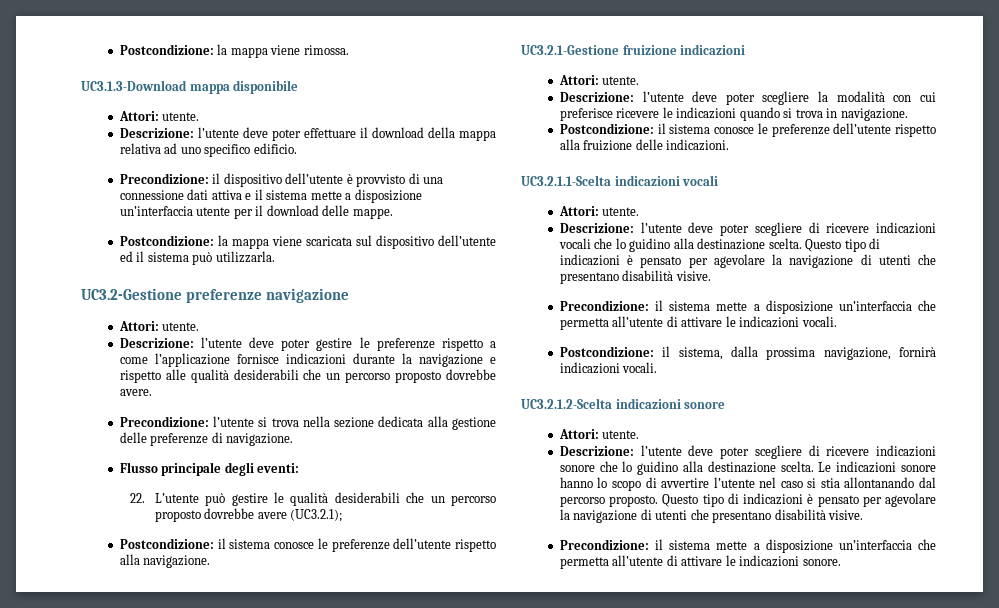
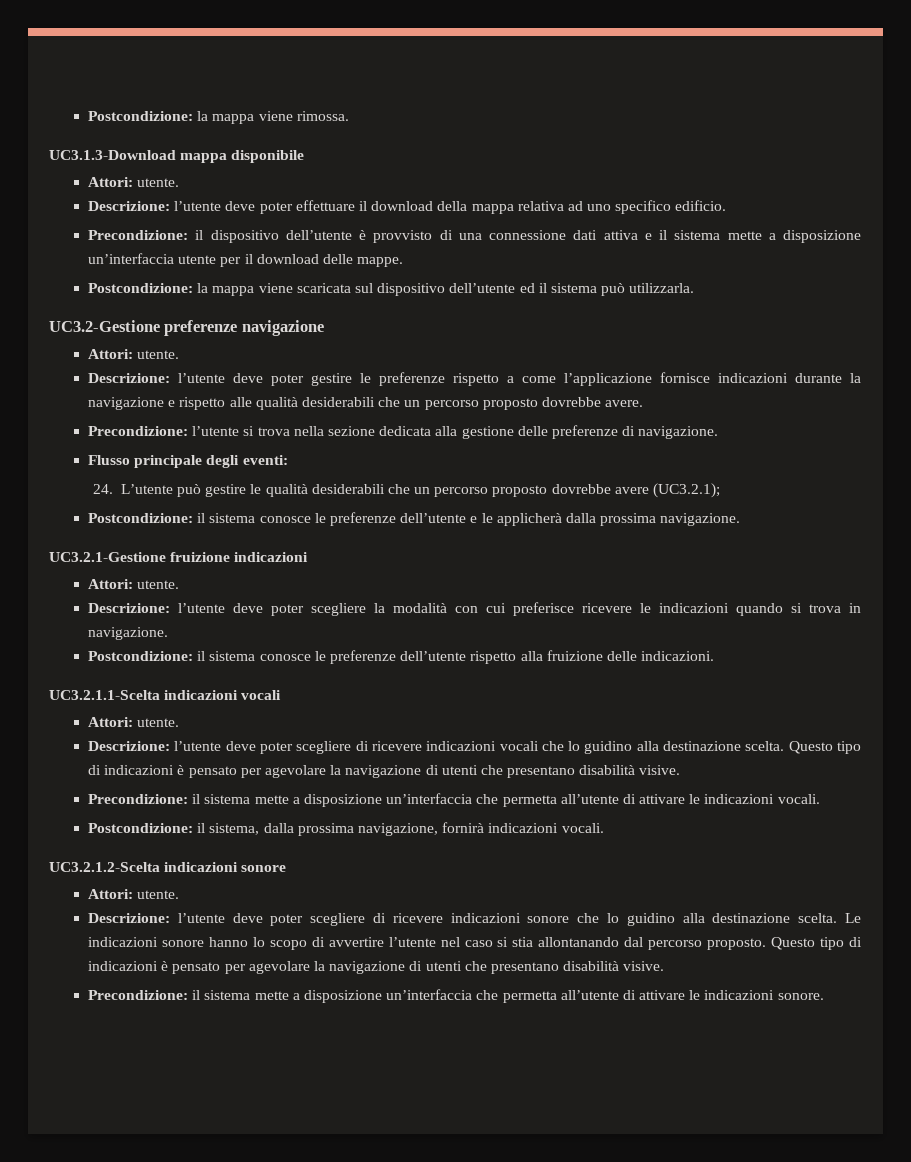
[130,493,146,503] 22. -> [93,484,114,494] 24.
[455,539,496,552] [119,554,140,565] rispetto alla -> [470,513,657,526] e le applicherà dalla prossima

